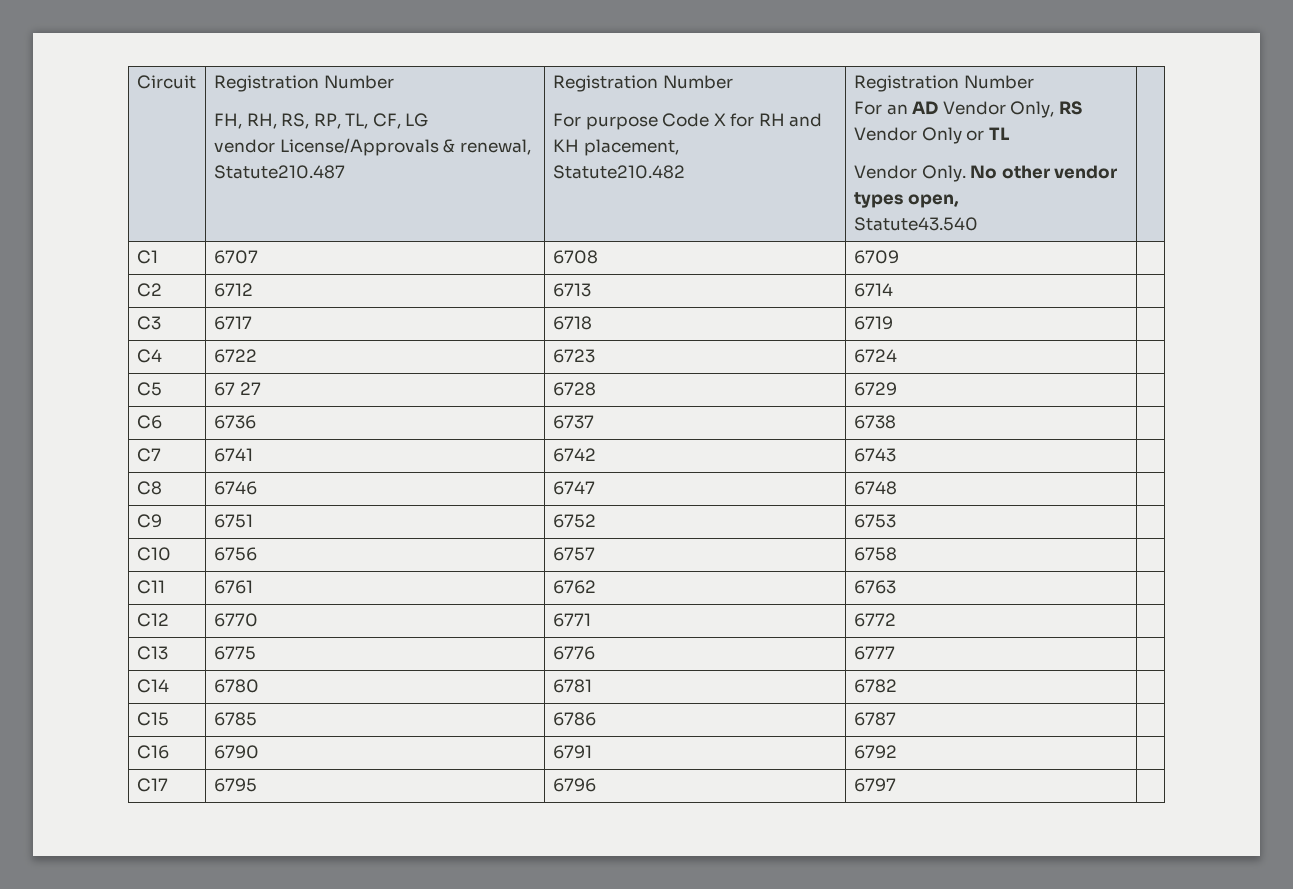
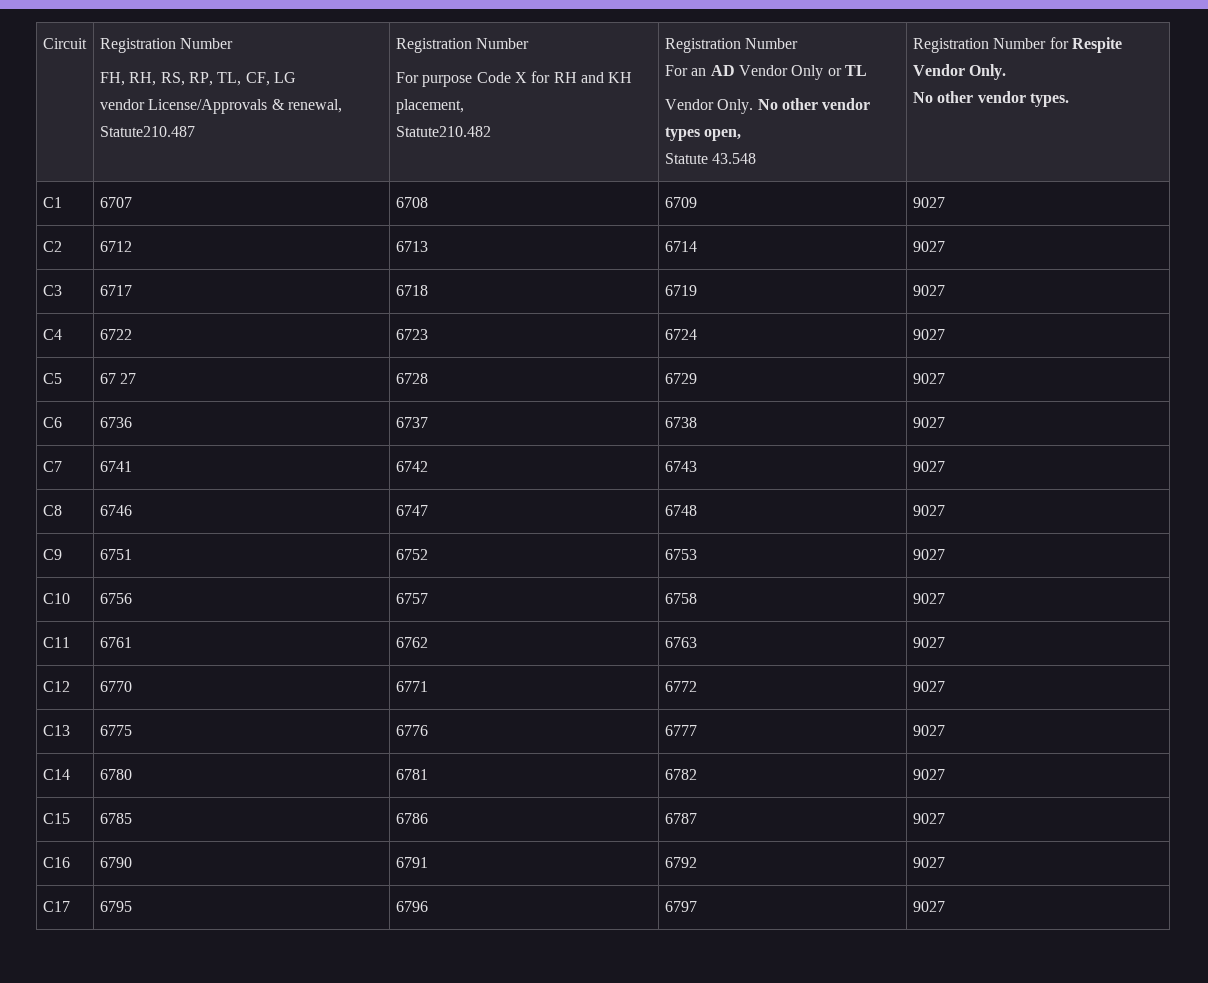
[1010,101,1082,118] [853,127,917,141] Only, RS Vendor -> (788, 70) none
[853,217,978,231] Statute43.540 | -> [664,153,757,164] [912,37,1122,53] [912,64,1007,80] [912,91,1069,107] Statute 43.548 | Registration Number for Respite Vendor Only. // No other vendor types.
(899, 257) none -> [912,197,945,208] 9027
(893, 290) none -> [912,241,945,252] 9027
(893, 323) none -> [912,285,945,296] 9027
(897, 356) none -> [912,329,945,340] 9027
(897, 389) none -> [912,373,945,384] 9027
(896, 422) none -> [912,417,945,428] 9027
(896, 455) none -> [912,461,945,472] 9027
(897, 488) none -> [912,505,945,516] 9027
(896, 521) none -> [912,549,945,560] 9027
(897, 554) none -> [912,593,945,604] 9027
(896, 587) none -> [912,637,945,648] 9027
(896, 620) none -> [912,681,945,692] 9027
(895, 653) none -> [912,725,945,736] 9027
(897, 686) none -> [912,769,945,780] 9027
(896, 719) none -> [912,813,945,824] 9027
(897, 752) none -> [912,857,945,868] 9027
(896, 785) none -> [912,901,945,912] 9027

